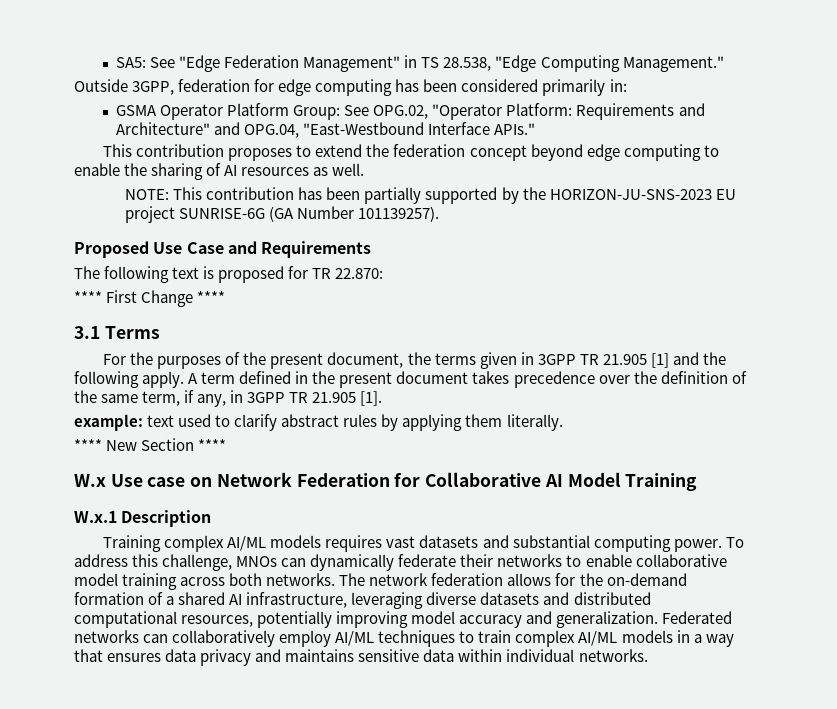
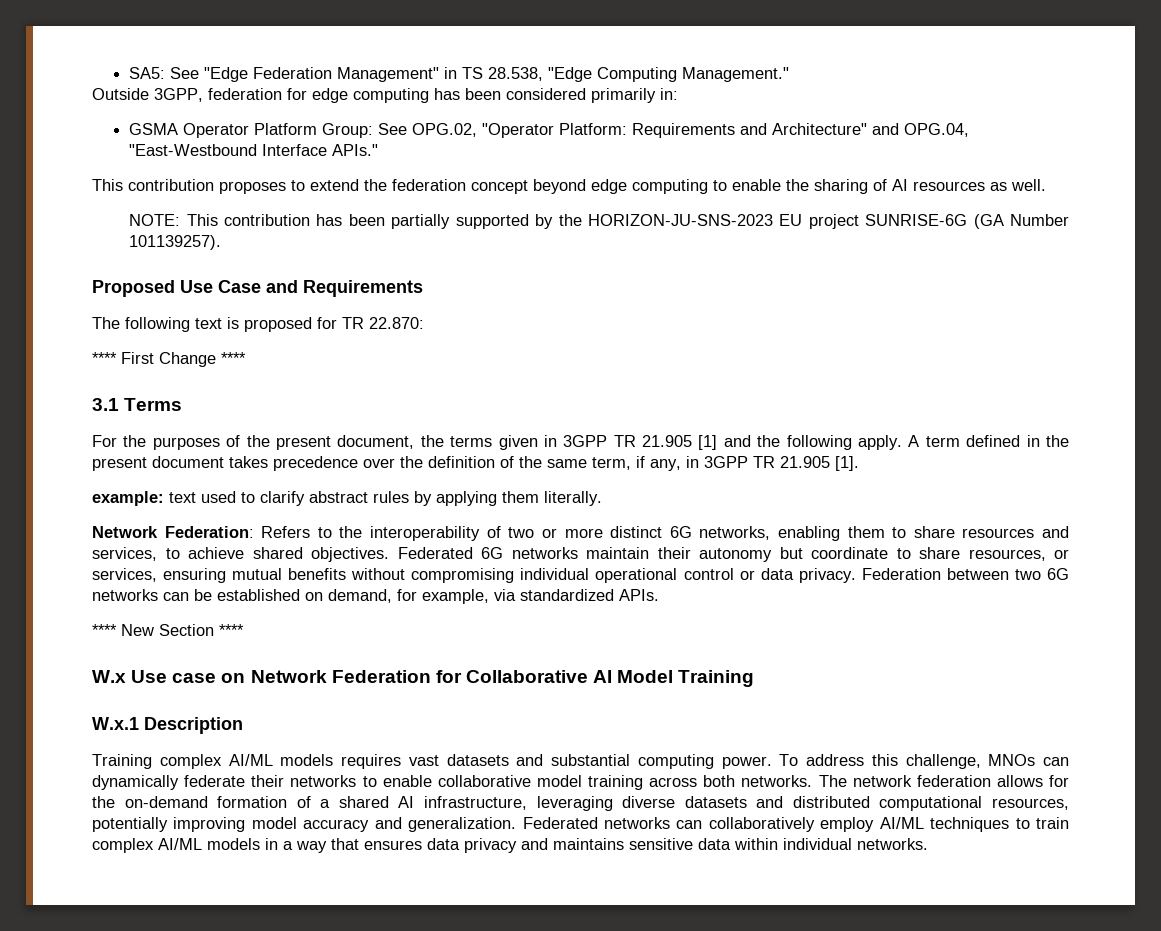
(563, 422) none -> [92,526,1069,541] [92,547,1069,562] [92,568,1070,583] [92,589,659,604] // Network Federation: Refers to the interoperability of two or more distinct 6G networks, enabling them to share resources and services, to achieve shared objectives. Federated 6G networks maintain their autonomy but coordinate to share resources, or services, ensuring mutual benefits without compromising individual operational control or data privacy. Federation between two 6G networks can be established on demand, for example, via standardized APIs.

